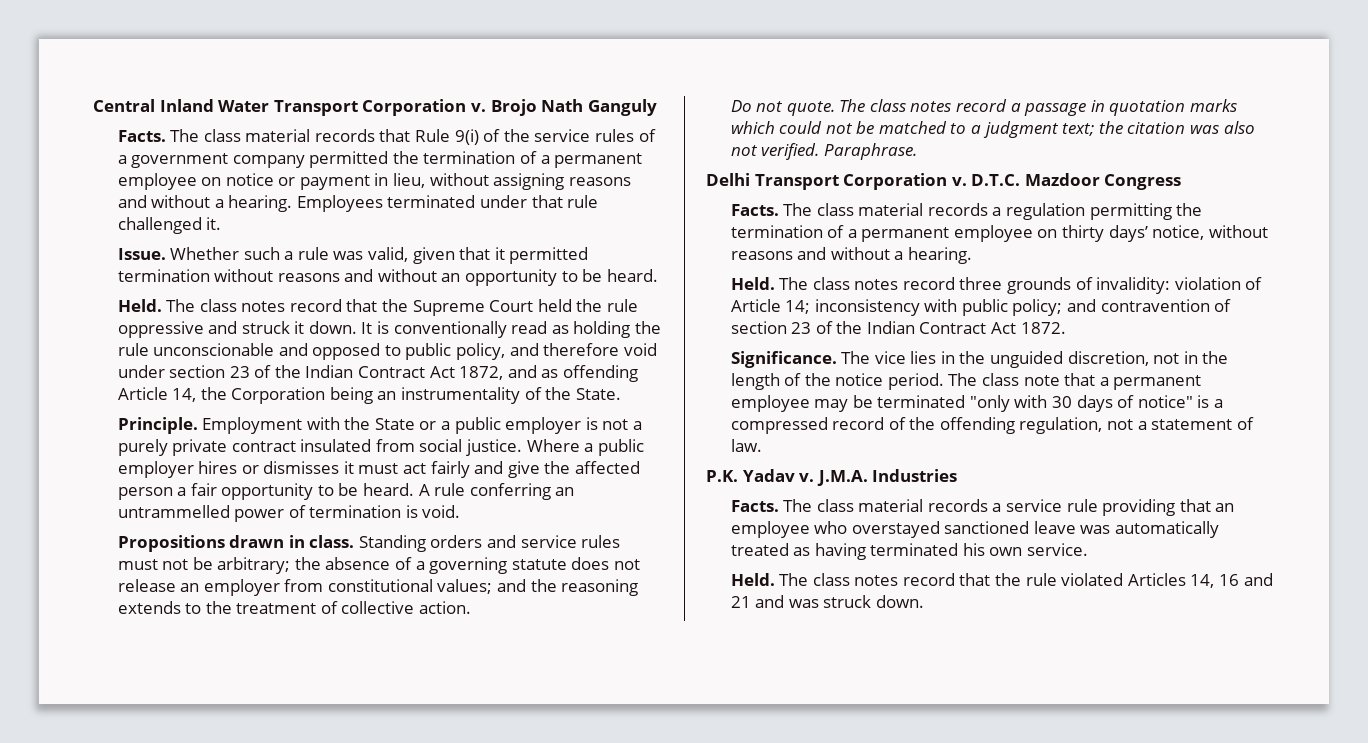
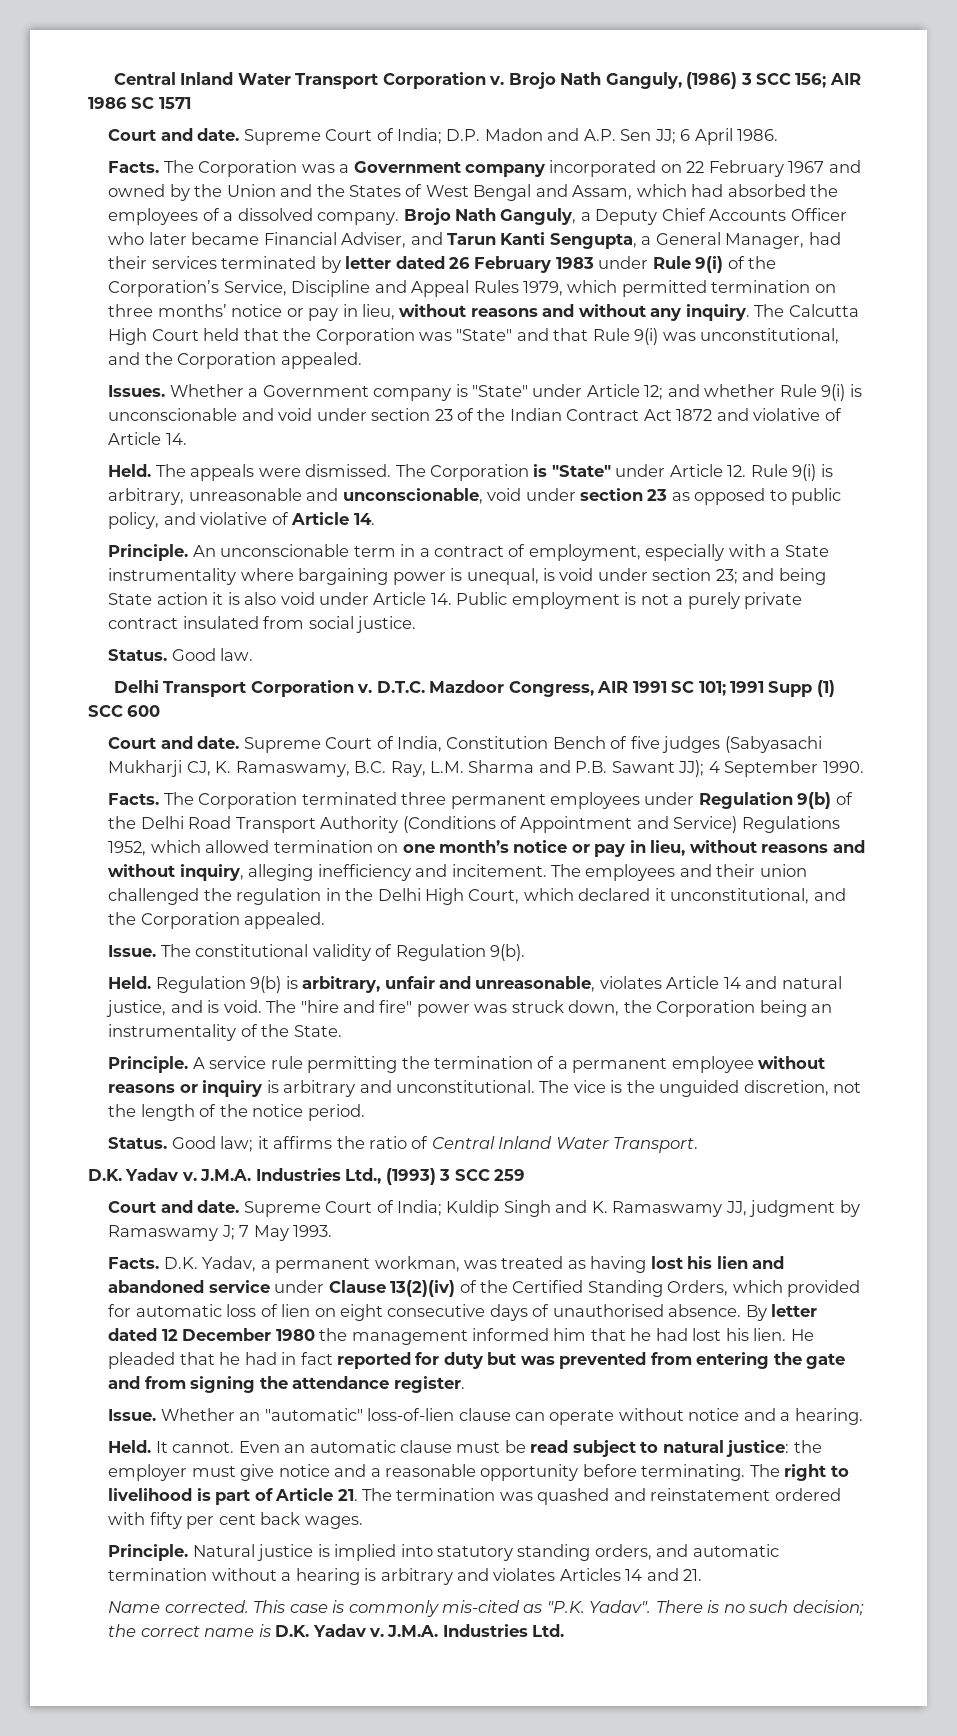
[587,99,657,116] [117,129,656,145] [117,151,643,168] [117,173,631,190] [117,195,599,212] [117,217,222,234] [117,247,589,264] [117,269,658,286] [117,299,638,316] [117,321,661,338] [117,343,620,360] Ganguly // Facts. The class material records that Rule 9(i) of the service rules of a government company permitted the termination of a permanent employee on notice or payment in lieu, without assigning reasons and without a hearing. Employees terminated under that rule challenged it. // Issue. Whether such a rule was valid, given that it permitted termination without reasons and without an opportunity to be heard. // Held. The class notes record that the Supreme Court held the rule oppressive and struck it down. It is conventionally read as holding the rule unconscionable and opposed to public policy, and therefore -> [605,72,861,89] [88,97,191,109] [108,128,779,145] [108,160,861,177] [108,184,839,201] [108,208,847,225] [108,232,841,249] [108,256,777,273] [108,280,836,297] [108,304,859,321] [108,328,840,345] [108,352,362,369] [108,384,862,401] [108,408,274,421] Ganguly, (1986) 3 SCC 156; AIR 1986 SC 1571 // Court and date. Supreme Court of India; D.P. Madon and A.P. Sen JJ; 6 April 1986. // Facts. The Corporation was a Government company incorporated on 22 February 1967 and owned by the Union and the States of West Bengal and Assam, which had absorbed the employees of a dissolved company. Brojo Nath Ganguly, a Deputy Chief Accounts Officer who later became Financial Adviser, and Tarun Kanti Sengupta, a General Manager, had their services terminated by letter dated 26 February 1983 under Rule 9(i) of the Corporation’s Service, Discipline and Appeal Rules 1979, which permitted termination on three months’ notice or pay in lieu, without reasons and without any inquiry. The Calcutta High Court held that the Corporation was "State" and that Rule 9(i) was unconstitutional, and the Corporation appealed. // Issues. Whether a Government company is "State" under Article 12; and whether Rule 9(i) is unconscionable and
[459,365,638,382] [117,387,197,402] 1872, and as offending Article 14, -> [676,408,842,421] [108,432,187,445] [108,464,833,481] [108,488,842,505] [108,512,375,529] [108,544,829,561] [108,568,826,585] [108,592,803,609] [108,616,417,633] [108,648,254,661] [114,680,835,697] [88,705,161,717] [108,736,822,753] [108,760,864,777] [108,792,853,809] [108,816,840,833] [108,840,865,857] [108,864,807,881] [108,888,846,905] [108,912,326,929] [108,944,525,961] [108,976,842,993] [106,1000,620,1017] 1872 and violative of Article 14. // Held. The appeals were dismissed. The Corporation is "State" under Article 12. Rule 9(i) is arbitrary, unreasonable and unconscionable, void under section 23 as opposed to public policy, and violative of Article 14. // Principle. An unconscionable term in a contract of employment, especially with a State instrumentality where bargaining power is unequal, is void under section 23; and being State action it is also void under Article 14. Public employment is not a purely private contract insulated from social justice. // Status. Good law. // Delhi Transport Corporation v. D.T.C. Mazdoor Congress, AIR 1991 SC 101; 1991 Supp (1) SCC 600 // Court and date. Supreme Court of India, Constitution Bench of five judges (Sabyasachi Mukharji CJ, K. Ramaswamy, B.C. Ray, L.M. Sharma and P.B. Sawant JJ); 4 September 1990. // Facts. The Corporation terminated three permanent employees under Regulation 9(b) of the Delhi Road Transport Authority (Conditions of Appointment and Service) Regulations 1952, which allowed termination on one month’s notice or pay in lieu, without reasons and without inquiry, alleging inefficiency and incitement. The employees and their union challenged the regulation in the Delhi High Court, which declared it unconstitutional, and the Corporation appealed. // Issue. The constitutional validity of Regulation 9(b). // Held. Regulation 9(b) is arbitrary, unfair and unreasonable, violates Article 14 and natural justice, and is void. The "hire and fire" power was struck down,
[202,417,642,434] [117,439,644,456] [117,461,640,478] [117,483,575,500] [117,505,461,522] [117,535,621,552] [117,557,640,574] [117,579,639,596] [117,601,472,614] [730,99,1237,116] [730,121,1255,138] [730,143,917,160] [706,173,1182,190] [730,203,1086,220] Employment with the State or a public employer is not a purely private contract insulated from social justice. Where a public employer hires or dismisses it must act fairly and give the affected person a fair opportunity to be heard. A rule conferring an untrammelled power of termination is void. // Propositions drawn in class. Standing orders and service rules must not be arbitrary; the absence of a governing statute does not release an employer from constitutional values; and the reasoning extends to the treatment of collective action. // Do not quote. The class notes record a passage in quotation marks which could not be matched to a judgment text; the citation was also not verified. Paraphrase. // Delhi Transport Corporation v. D.T.C. Mazdoor Congress // Facts. The class material records a regulation -> [192,1056,303,1069] A service rule
[1037,225,1268,242] [730,247,972,264] [730,277,1263,294] [730,299,1232,316] [730,321,1066,334] [730,351,955,368] on thirty days’ notice, without reasons and without a hearing. // Held. The class notes record three grounds of invalidity: violation of Article 14; inconsistency with public policy; and contravention of section 23 of the Indian Contract Act 1872. // Significance. The vice lies in -> [758,1056,826,1069] [108,1080,623,1097] without reasons or inquiry is arbitrary and unconstitutional. The vice is
[1183,351,1198,364] in -> (862, 1087) none
[948,373,1202,390] [730,395,1223,412] [730,417,1254,434] [730,439,762,452] [706,469,958,486] [730,499,1235,516] [730,521,1220,538] [730,543,1089,560] [730,573,1273,588] [730,595,924,608] The class note that a permanent employee may be terminated "only with 30 days of notice" is a compressed record of the offending regulation, not a statement of law. // P.K. Yadav v. J.M.A. Industries // Facts. The class material records a service rule providing that an employee who overstayed sanctioned leave was automatically treated as having terminated his own service. // Held. The class notes record that the rule violated Articles 14, 16 and 21 and was struck down. -> [108,1136,699,1153] [88,1168,526,1185] [108,1200,860,1217] [108,1225,333,1241] [108,1256,785,1273] [108,1280,861,1297] [108,1304,818,1321] [108,1328,814,1345] [108,1352,846,1369] [108,1376,465,1393] [108,1408,863,1425] [108,1440,822,1457] [108,1464,849,1481] [108,1488,841,1505] [108,1512,363,1529] [108,1544,779,1561] [108,1568,703,1585] [108,1600,864,1617] [108,1624,565,1637] // Status. Good law; it affirms the ratio of Central Inland Water Transport. // D.K. Yadav v. J.M.A. Industries Ltd., (1993) 3 SCC 259 // Court and date. Supreme Court of India; Kuldip Singh and K. Ramaswamy JJ, judgment by Ramaswamy J; 7 May 1993. // Facts. D.K. Yadav, a permanent workman, was treated as having lost his lien and abandoned service under Clause 13(2)(iv) of the Certified Standing Orders, which provided for automatic loss of lien on eight consecutive days of unauthorised absence. By letter dated 12 December 1980 the management informed him that he had lost his lien. He pleaded that he had in fact reported for duty but was prevented from entering the gate and from signing the attendance register. // Issue. Whether an "automatic" loss-of-lien clause can operate without notice and a hearing. // Held. It cannot. Even an automatic clause must be read subject to natural justice: the employer must give notice and a reasonable opportunity before terminating. The right to livelihood is part of Article 21. The termination was quashed and reinstatement ordered with fifty per cent back wages. // Principle. Natural justice is implied into statutory standing orders, and automatic termination without a hearing is arbitrary and violates Articles 14 and 21. // Name corrected. This case is commonly mis-cited as "P.K. Yadav". There is no such decision; the correct name is D.K. Yadav v. J.M.A. Industries Ltd.

